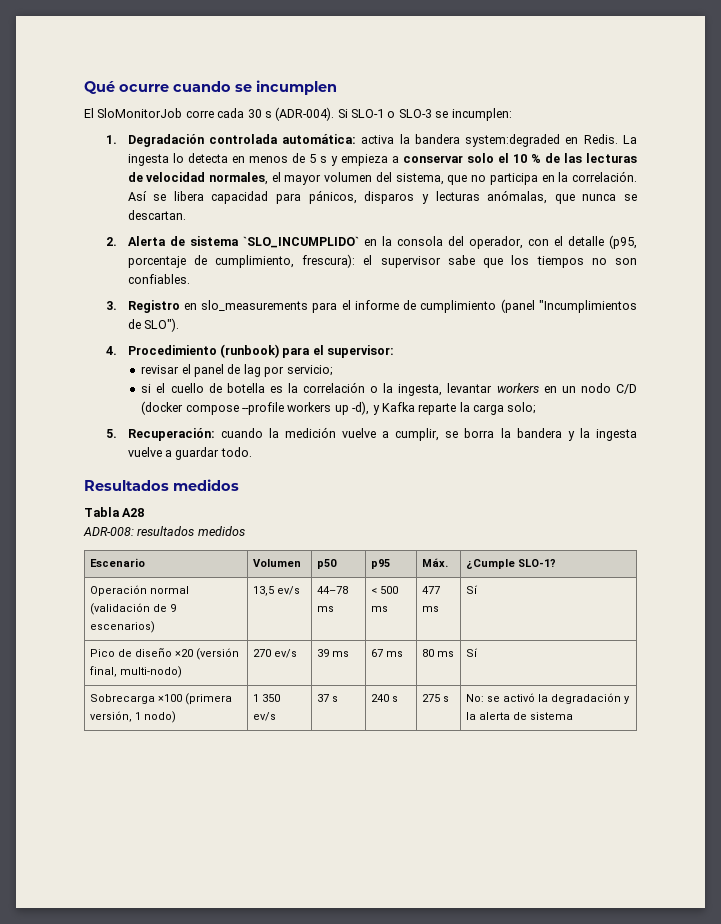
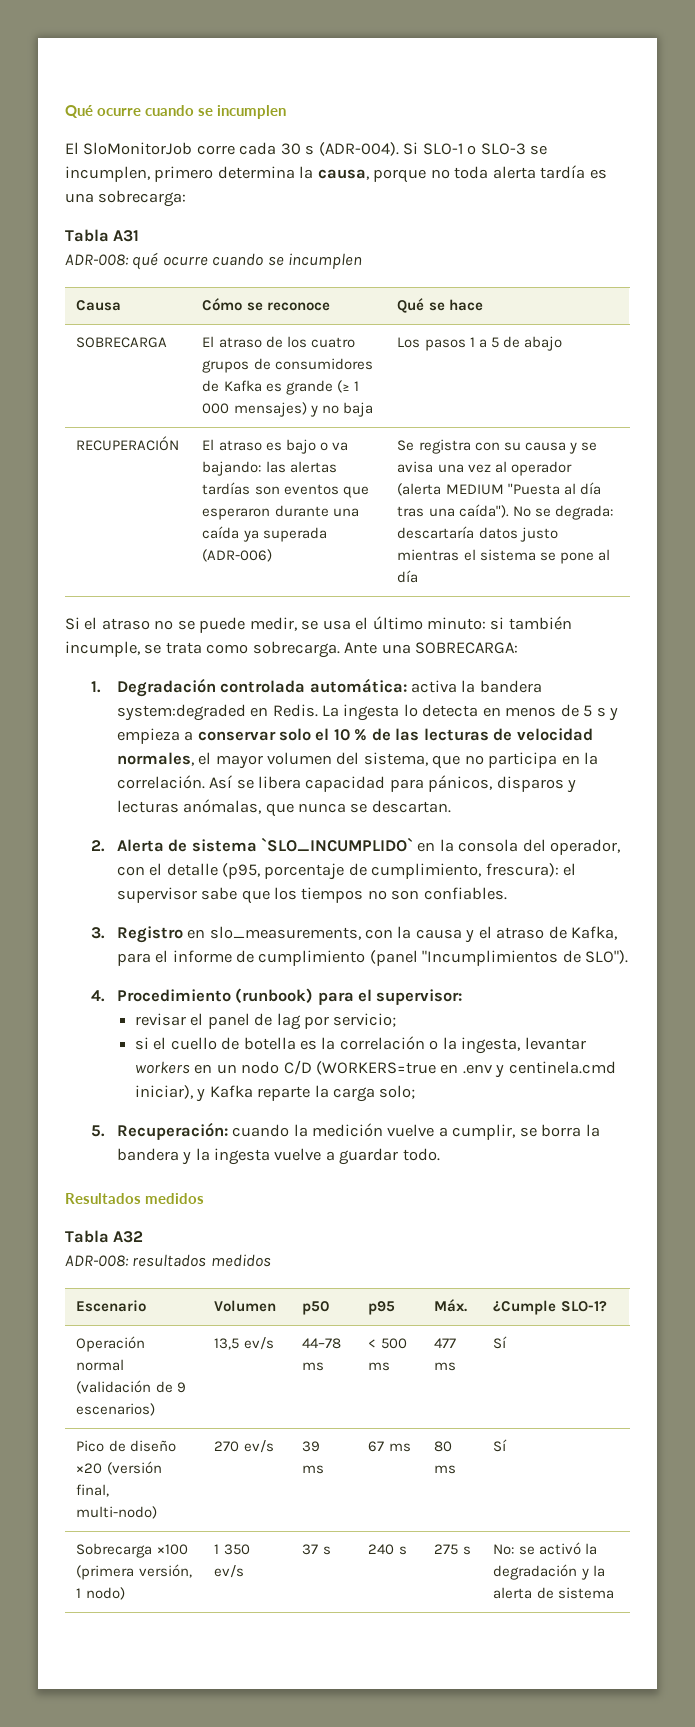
[451,108,512,121] incumplen: -> [65,165,607,183] [65,190,187,207] [65,229,140,242] [65,252,363,270] [76,300,122,311] [202,298,330,311] [397,298,483,313] [76,337,168,348] [202,336,355,348] [202,358,373,373] [202,380,359,395] [202,402,373,417] [397,336,562,351] [76,436,180,451] [202,439,348,454] [202,461,337,476] [202,482,369,498] [202,505,359,520] [202,526,327,542] [202,549,273,562] [397,439,597,454] [397,461,572,476] [397,482,601,496] [397,504,613,520] [397,526,558,542] [397,549,610,564] [397,570,419,583] [65,616,572,633] [65,641,519,658] incumplen, primero determina la causa, porque no toda alerta tardía es una sobrecarga: // Tabla A31 // ADR-008: qué ocurre cuando se incumplen // Causa | Cómo se reconoce | Qué se hace // SOBRECARGA | El atraso de los cuatro grupos de consumidores de Kafka es grande (≥ 1 000 mensajes) y no baja | Los pasos 1 a 5 de abajo // RECUPERACIÓN | El atraso es bajo o va bajando: las alertas tardías son eventos que esperaron durante una caída ya superada (ADR-006) | Se registra con su causa y se avisa una vez al operador (alerta MEDIUM "Puesta al día tras una caída"). No se degrada: descartaría datos justo mientras el sistema se pone al día // Si el atraso no se puede medir, se usa el último minuto: si también incumple, se trata como sobrecarga. Ante una SOBRECARGA:
[201,300,309,311] slo_measurements -> [209,926,618,943] slo_measurements, con la causa y el atraso de Kafka,
[141,401,370,415] (docker compose --profile workers up -d), -> [316,1061,616,1078] [134,1085,193,1099] (WORKERS=true en .env y centinela.cmd iniciar),
[122,508,145,517] A28 -> [113,1231,144,1243] A32

